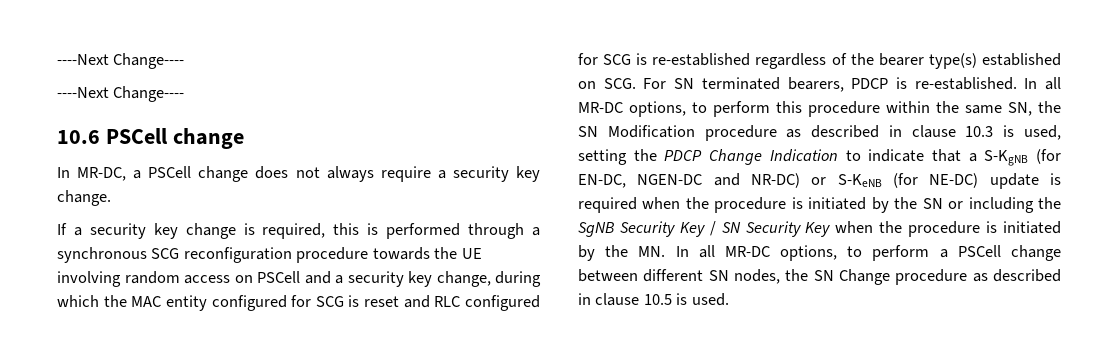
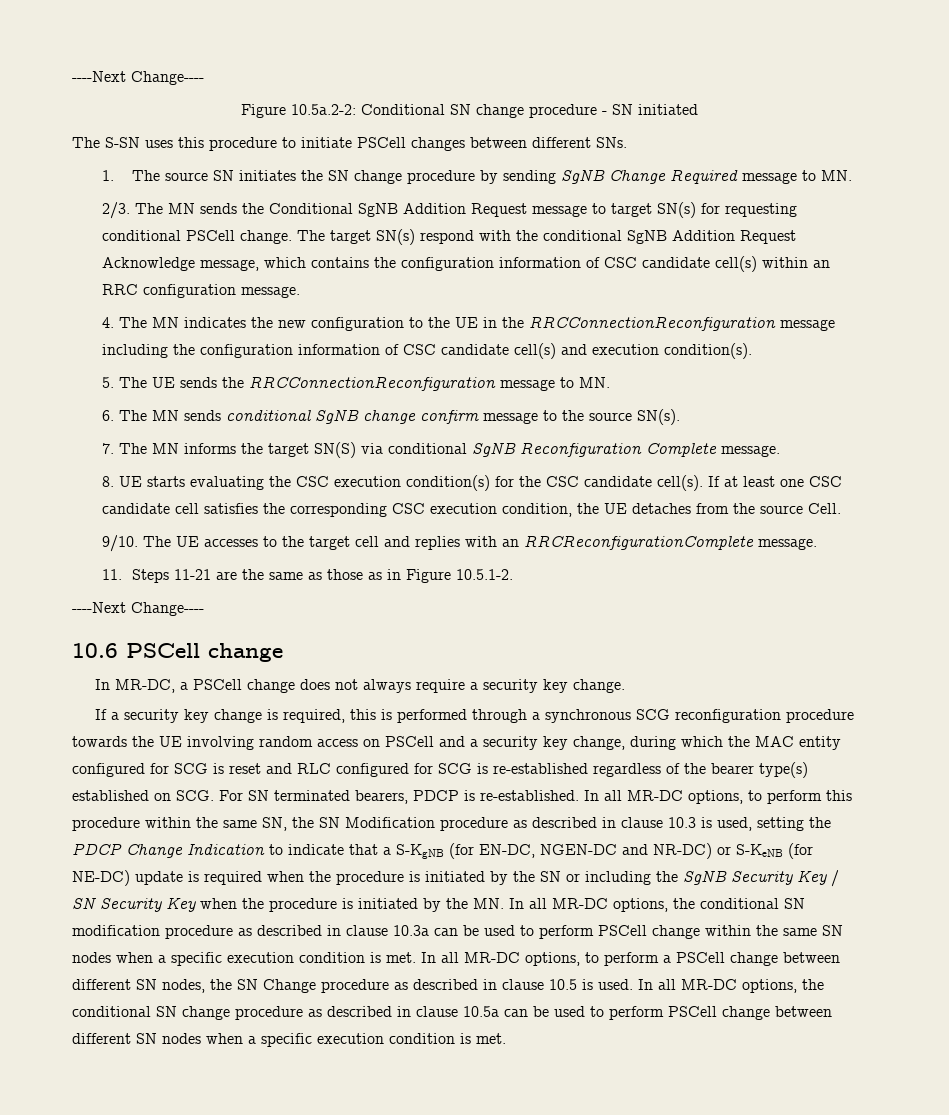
[57,53,185,69] ----Next Change---- -> [72,71,204,85] [240,104,698,118] [72,137,627,151] [102,169,853,184] [102,202,798,219] [102,229,797,245] [102,256,831,272] [102,284,301,298] [102,316,836,331] [102,343,753,359] [102,376,611,391] [102,409,681,425] [102,442,781,458] [102,475,843,491] [102,503,842,517] [102,535,818,552] [102,569,514,583] ----Next Change---- // Figure 10.5a.2-2: Conditional SN change procedure - SN initiated // The S-SN uses this procedure to initiate PSCell changes between different SNs. // 1. The source SN initiates the SN change procedure by sending SgNB Change Required message to MN. // 2/3. The MN sends the Conditional SgNB Addition Request message to target SN(s) for requesting conditional PSCell change. The target SN(s) respond with the conditional SgNB Addition Request Acknowledge message, which contains the configuration information of CSC candidate cell(s) within an RRC configuration message. // 4. The MN indicates the new configuration to the UE in the RRCConnectionReconfiguration message including the configuration information of CSC candidate cell(s) and execution condition(s). // 5. The UE sends the RRCConnectionReconfiguration message to MN. // 6. The MN sends conditional SgNB change confirm message to the source SN(s). // 7. The MN informs the target SN(S) via conditional SgNB Reconfiguration Complete message. // 8. UE starts evaluating the CSC execution condition(s) for the CSC candidate cell(s). If at least one CSC candidate cell satisfies the corresponding CSC execution condition, the UE detaches from the source Cell. // 9/10. The UE accesses to the target cell and replies with an RRCReconfigurationComplete message. // 11. Steps 11-21 are the same as those as in Figure 10.5.1-2.
(838, 253) none -> [673,898,805,909] [72,925,843,939] [72,952,580,966] the conditional SN modification procedure as described in clause 10.3a can be used to perform PSCell change within the same SN nodes when a specific execution condition is met. In all MR-DC options,
(729, 299) none -> [638,979,824,993] [72,1006,832,1020] [72,1033,506,1047] In all MR-DC options, the conditional SN change procedure as described in clause 10.5a can be used to perform PSCell change between different SN nodes when a specific execution condition is met.

